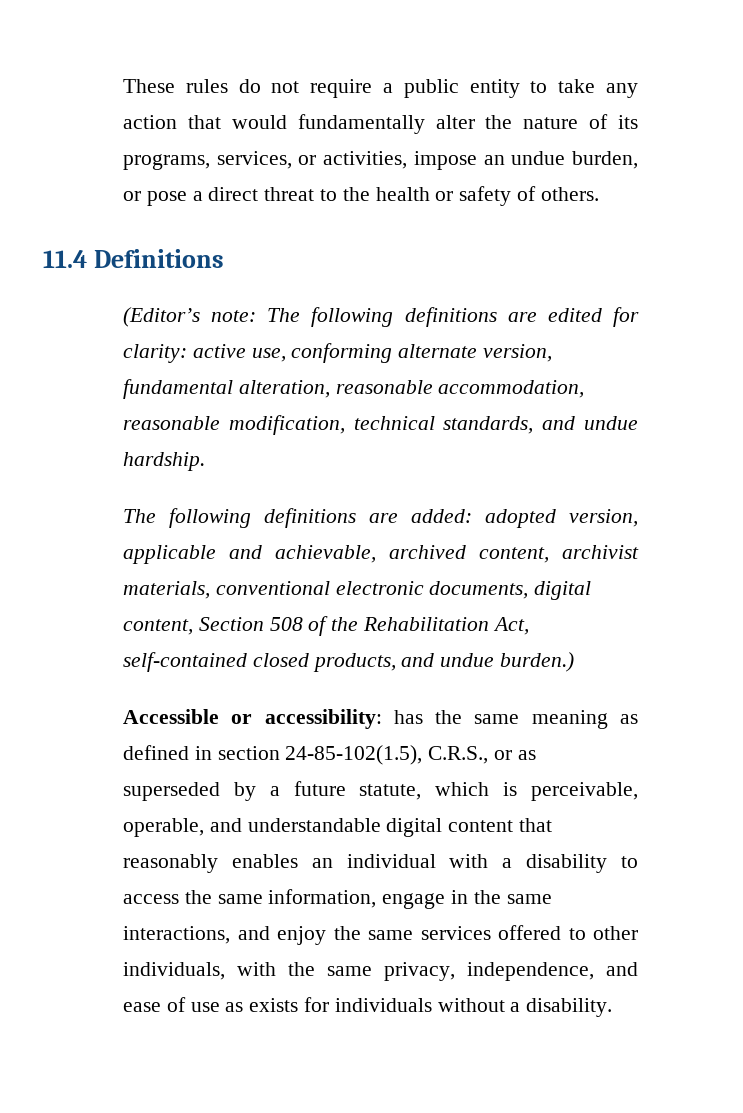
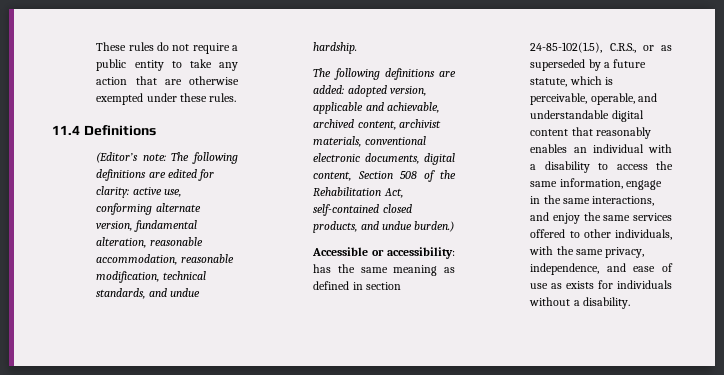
[231,114,638,134] [123,151,638,170] [123,186,599,206] would fundamentally alter the nature of its programs, services, or activities, impose an undue burden, or pose a direct threat to the health or safety of others. -> [164,76,240,85] [96,93,237,105] are otherwise exempted under these rules.

